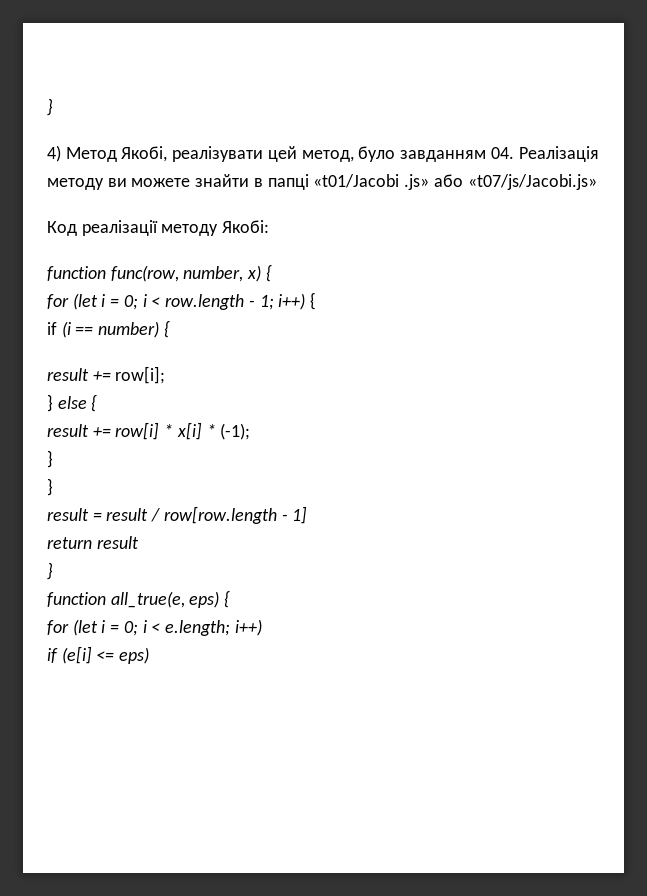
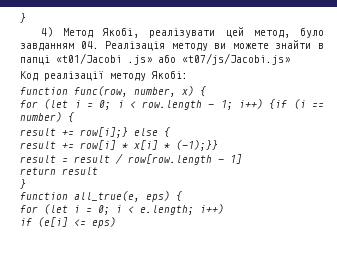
[309,292,316,310] [47,322,57,335] { // if -> [269,99,288,109] {if
[115,366,166,384] [47,394,53,412] row[i]; // } -> [80,127,128,138] row[i];}
[220,423,251,440] [47,450,53,468] [47,478,53,496] (-1); // } // } -> [176,140,218,151] (-1);}}

